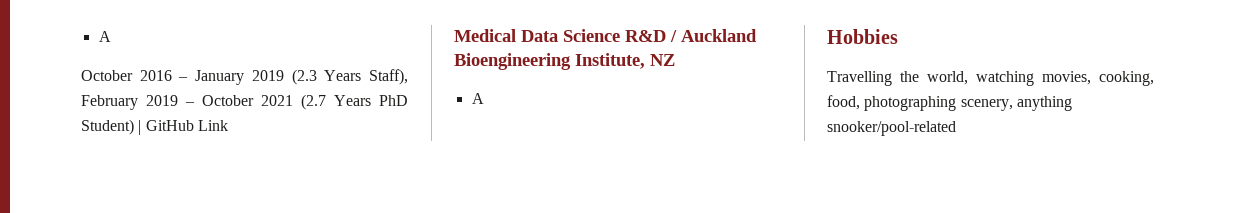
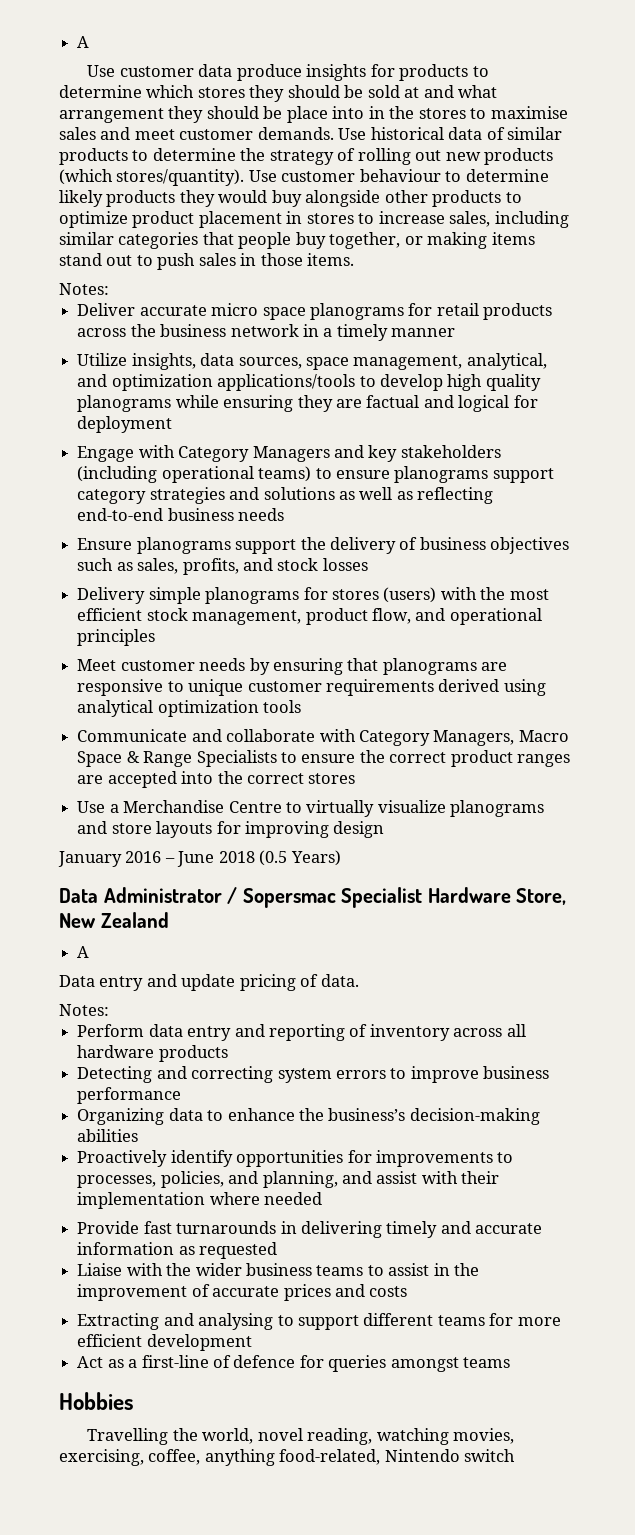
[98,31,111,42] [81,69,409,85] [81,94,408,110] [81,119,228,135] [454,29,757,42] [454,53,675,70] [471,93,484,104] [827,29,898,44] [827,71,1154,86] [827,95,1072,111] [827,121,956,136] A // October 2016 – January 2019 (2.3 Years Staff), February 2019 – October 2021 (2.7 Years PhD Student) | GitHub Link // Medical Data Science R&D / Auckland Bioengineering Institute, NZ // A // Hobbies // Travelling the world, watching movies, cooking, food, photographing scenery, anything snooker/pool-related -> [77,36,90,48] [87,64,489,81] [59,85,498,102] [59,106,568,123] [59,127,563,140] [59,148,554,165] [59,169,549,186] [59,190,522,207] [59,211,569,228] [59,232,535,249] [59,253,355,270] [59,283,109,295] [77,303,553,320] [77,324,456,341] [77,353,547,370] [77,374,541,391] [77,395,538,412] [77,416,173,433] [77,445,501,462] [77,466,554,483] [77,487,494,504] [77,508,285,521] [77,537,570,554] [77,558,368,575] [77,587,549,604] [77,608,542,625] [77,629,156,646] [77,658,508,675] [77,679,546,696] [77,700,302,717] [77,729,569,746] [77,750,571,767] [77,771,356,788] [77,800,545,817] [77,821,385,838] [58,850,341,867] [59,887,567,908] [59,912,169,928] [77,946,90,958] [59,974,359,991] [59,1004,109,1016] [77,1024,526,1041] [77,1045,228,1062] [77,1066,550,1083] [77,1087,182,1104] [77,1108,540,1125] [77,1129,139,1142] [77,1150,514,1167] [77,1171,500,1188] [77,1192,323,1209] [77,1221,543,1238] [77,1242,278,1259] [77,1263,480,1276] [77,1284,408,1301] [77,1313,561,1330] [77,1334,252,1351] [77,1355,511,1372] [59,1392,134,1410] [87,1428,515,1445] [59,1449,516,1466] A // Use customer data produce insights for products to determine which stores they should be sold at and what arrangement they should be place into in the stores to maximise sales and meet customer demands. Use historical data of similar products to determine the strategy of rolling out new products (which stores/quantity). Use customer behaviour to determine likely products they would buy alongside other products to optimize product placement in stores to increase sales, including similar categories that people buy together, or making items stand out to push sales in those items. // Notes: // Deliver accurate micro space planograms for retail products across the business network in a timely manner // Utilize insights, data sources, space management, analytical, and optimization applications/tools to develop high quality planograms while ensuring they are factual and logical for deployment // Engage with Category Managers and key stakeholders (including operational teams) to ensure planograms support category strategies and solutions as well as reflecting end-to-end business needs // Ensure planograms support the delivery of business objectives such as sales, profits, and stock losses // Delivery simple planograms for stores (users) with the most efficient stock management, product flow, and operational principles // Meet customer needs by ensuring that planograms are responsive to unique customer requirements derived using analytical optimization tools // Communicate and collaborate with Category Managers, Macro Space & Range Specialists to ensure the correct product ranges are accepted into the correct stores // Use a Merchandise Centre to virtually visualize planograms and store layouts for improving design // January 2016 – June 2018 (0.5 Years) // Data Administrator / Sopersmac Specialist Hardware Store, New Zealand // A // Data entry and update pricing of data. // Notes: // Perform data entry and reporting of inventory across all hardware products // Detecting and correcting system errors to improve business performance // Organizing data to enhance the business’s decision-making abilities // Proactively identify opportunities for improvements to processes, policies, and planning, and assist with their implementation where needed // Provide fast turnarounds in delivering timely and accurate information as requested // Liaise with the wider business teams to assist in the improvement of accurate prices and costs // Extracting and analysing to support different teams for more efficient development // Act as a first-line of defence for queries amongst teams // Hobbies // Travelling the world, novel reading, watching movies, exercising, coffee, anything food-related, Nintendo switch

